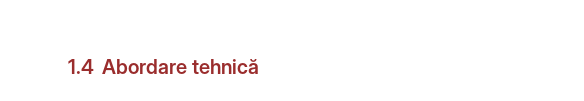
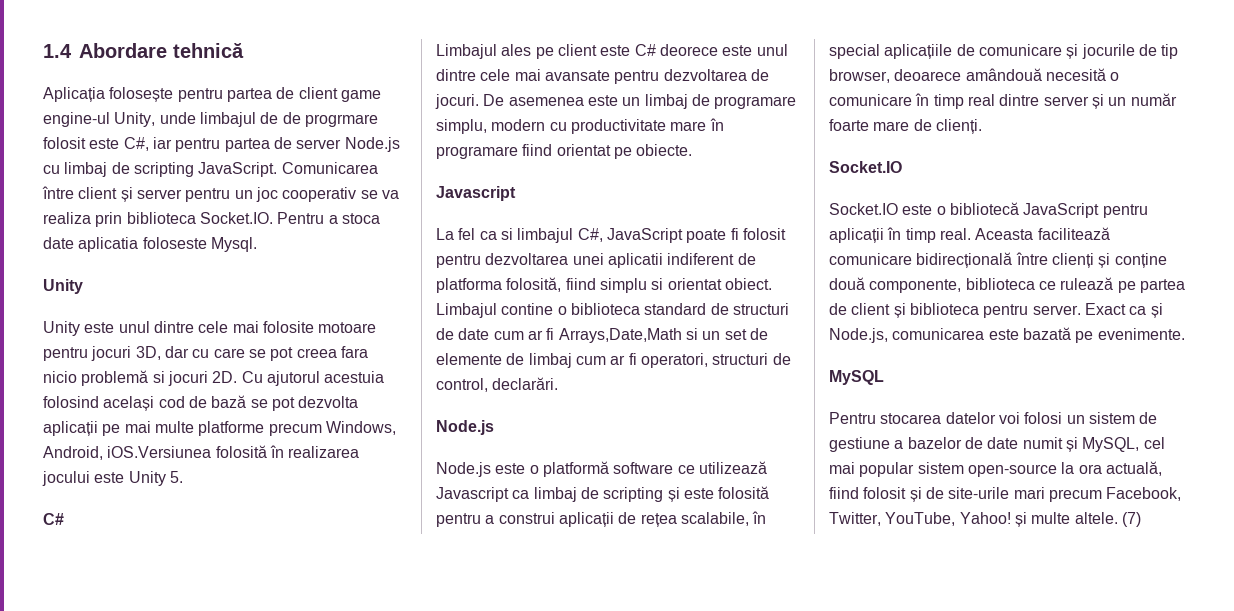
(260, 66) none -> [43,87,381,102] [43,112,378,127] [43,137,400,152] [43,162,378,177] [42,186,399,202] [43,212,380,227] [43,237,257,252] [43,279,83,294] [43,321,377,336] [43,346,368,361] [43,370,385,386] [43,395,359,411] [43,421,396,436] [43,445,360,460] [42,471,183,486] [43,513,64,525] [436,44,788,59] [436,69,769,84] [435,94,797,109] [436,118,724,134] [436,144,693,159] [436,186,516,201] [436,228,786,243] [436,253,756,268] [436,277,772,293] [436,303,789,318] [436,328,768,343] [436,353,791,368] [436,377,559,392] [436,420,494,435] [436,461,767,477] [436,486,770,502] [436,511,767,527] [829,44,1179,59] [829,68,1120,83] [829,93,1177,109] [829,119,982,134] [829,161,902,173] [829,202,1148,218] [829,227,1110,243] [829,252,1167,268] [829,277,1185,293] [829,303,1163,318] [829,327,1185,343] [829,370,884,385] [829,412,1158,424] [829,437,1165,452] [829,461,1162,477] [829,487,1182,502] [829,512,1141,527] // Aplicația folosește pentru partea de client game engine-ul Unity, unde limbajul de de progrmare folosit este C#, iar pentru partea de server Node.js cu limbaj de scripting JavaScript. Comunicarea între client și server pentru un joc cooperativ se va realiza prin biblioteca Socket.IO. Pentru a stoca date aplicatia foloseste Mysql. // Unity // Unity este unul dintre cele mai folosite motoare pentru jocuri 3D, dar cu care se pot creea fara nicio problemă si jocuri 2D. Cu ajutorul acestuia folosind același cod de bază se pot dezvolta aplicații pe mai multe platforme precum Windows, Android, iOS.Versiunea folosită în realizarea jocului este Unity 5. // C# // Limbajul ales pe client este C# deorece este unul dintre cele mai avansate pentru dezvoltarea de jocuri. De asemenea este un limbaj de programare simplu, modern cu productivitate mare în programare fiind orientat pe obiecte. // Javascript // La fel ca si limbajul C#, JavaScript poate fi folosit pentru dezvoltarea unei aplicatii indiferent de platforma folosită, fiind simplu si orientat obiect. Limbajul contine o biblioteca standard de structuri de date cum ar fi Arrays,Date,Math si un set de elemente de limbaj cum ar fi operatori, structuri de control, declarări. // Node.js // Node.js este o platformă software ce utilizează Javascript ca limbaj de scripting și este folosită pentru a construi aplicații de rețea scalabile, în special aplicațiile de comunicare și jocurile de tip browser, deoarece amândouă necesită o comunicare în timp real dintre server și un număr foarte mare de clienți. // Socket.IO // Socket.IO este o bibliotecă JavaScript pentru aplicații în timp real. Aceasta facilitează comunicare bidirecțională între clienți și conține două componente, biblioteca ce rulează pe partea de client și biblioteca pentru server. Exact ca și Node.js, comunicarea este bazată pe evenimente. // MySQL // Pentru stocarea datelor voi folosi un sistem de gestiune a bazelor de date numit și MySQL, cel mai popular sistem open-source la ora actuală, fiind folosit și de site-urile mari precum Facebook, Twitter, YouTube, Yahoo! și multe altele. (7)

